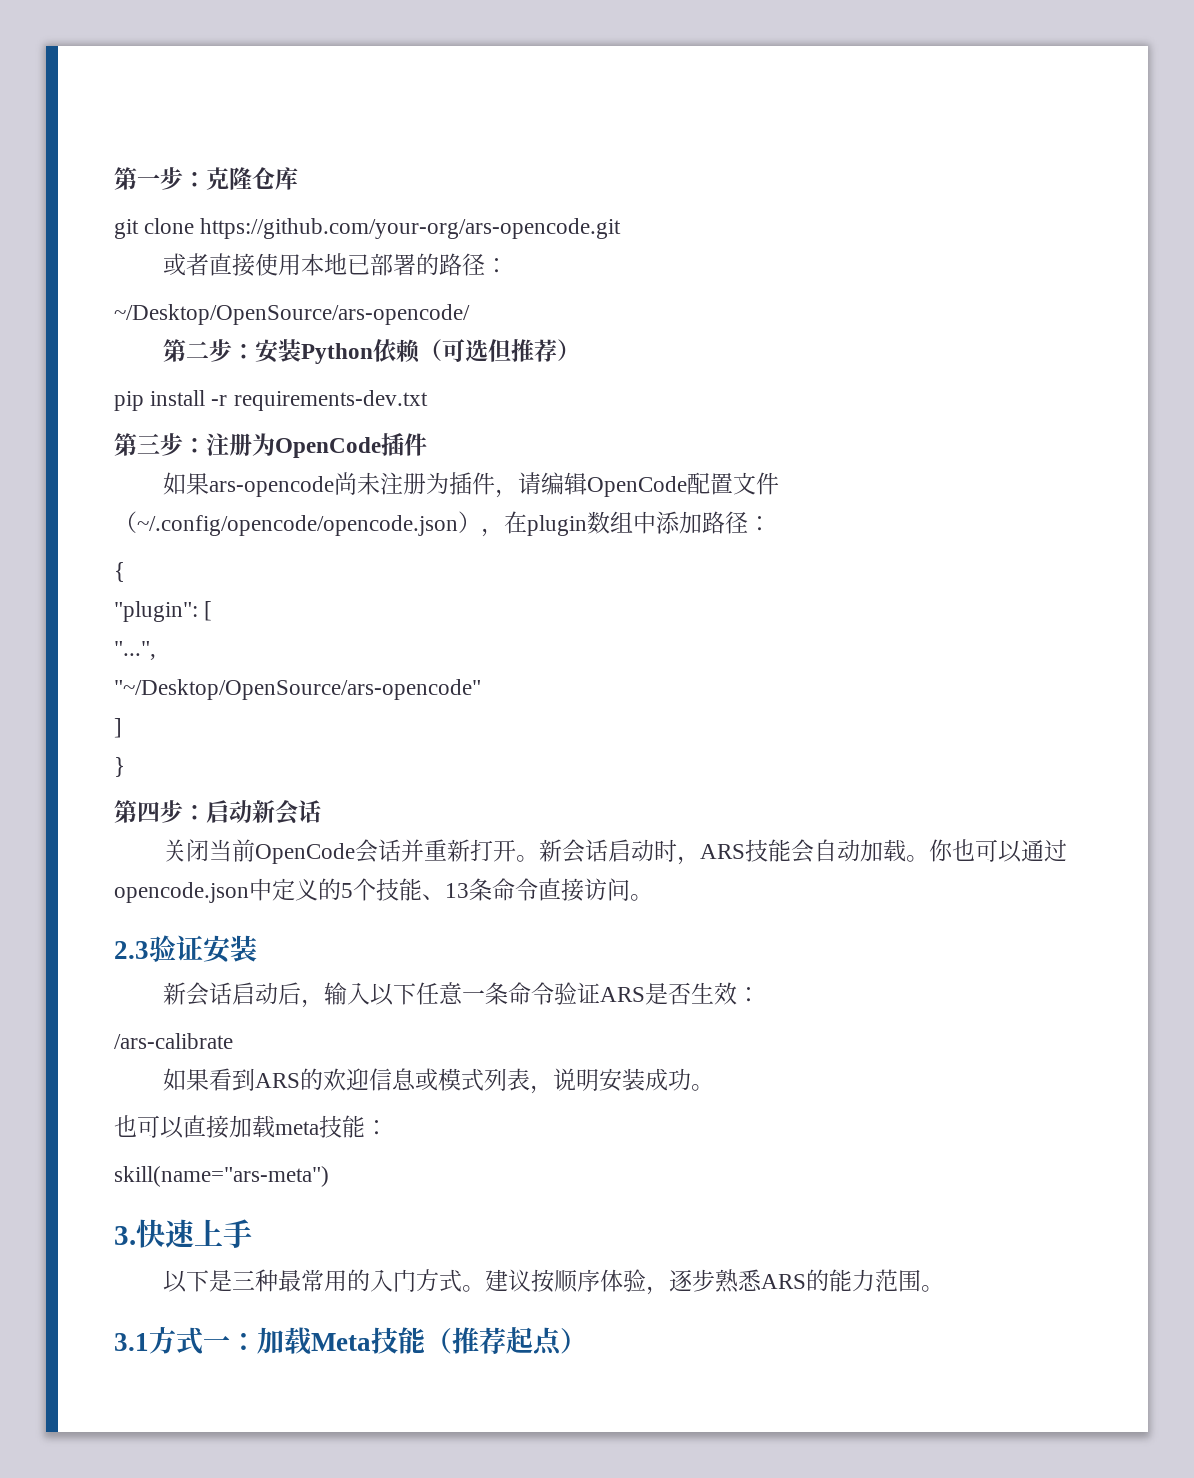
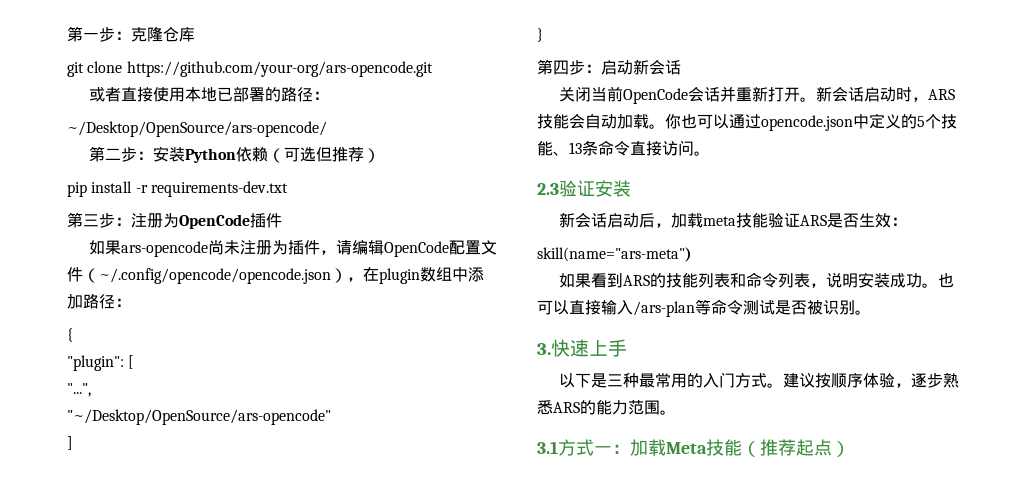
[324,982,555,1006] 输入以下任意一条命令 -> [670,213,768,228] 加载meta技能
[114,1033,233,1049] /ars-calibrate -> [537,247,692,262] skill(name="ars-meta")
[323,1068,485,1091] 欢迎信息或模式 -> [665,272,778,288] 技能列表和命令
(715, 1087) // -> (938, 285) none
[229,1115,388,1138] [114,1166,329,1187] 加载meta技能： // skill(name="ars-meta") -> [601,299,871,317] 输入/ars-plan等命令测试是否被识别。

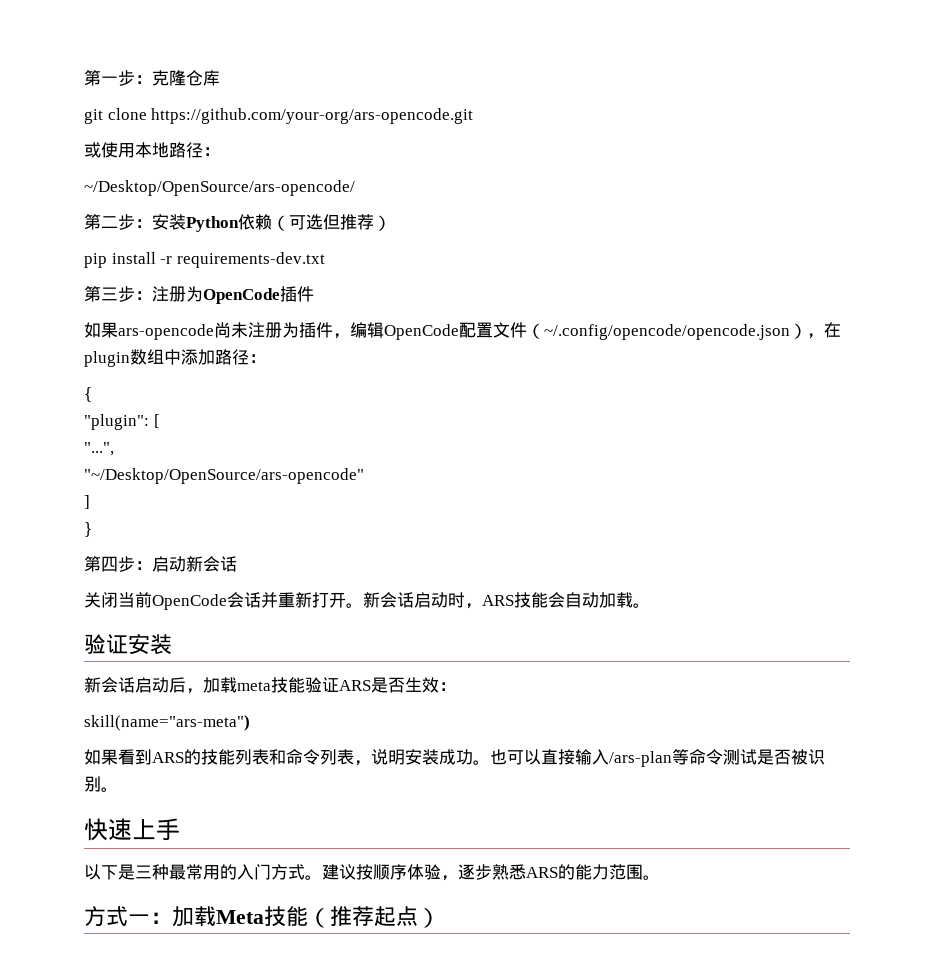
[104,87,153,102] 者直接 -> (101, 150) none
[216,87,281,102] 已部署的 -> (169, 150) none
[335,240,352,255] 请 -> (350, 336) none
[665,113,957,131] [537,140,710,156] [537,183,559,195] 你也可以通过opencode.json中定义的5个技能、13条命令直接访问。 // 2.3 -> (650, 605) //
[537,343,551,355] 3. -> (118, 789) none
[537,441,558,454] 3.1 -> (660, 877) none

